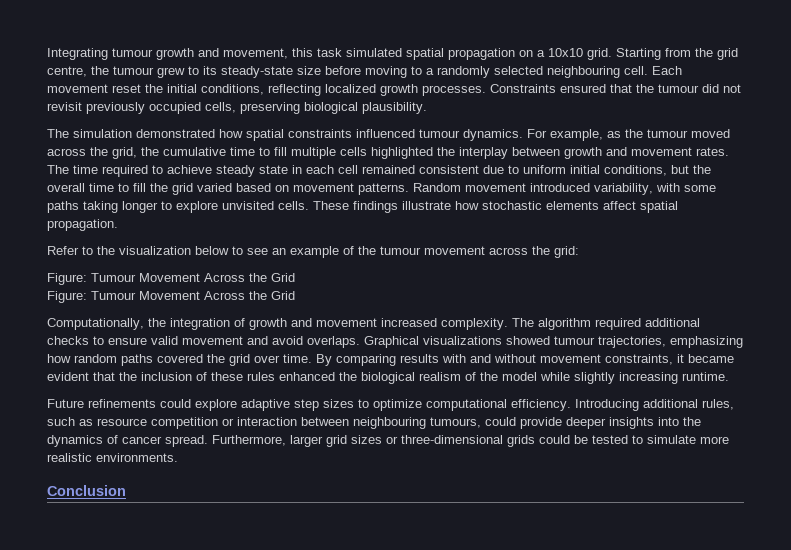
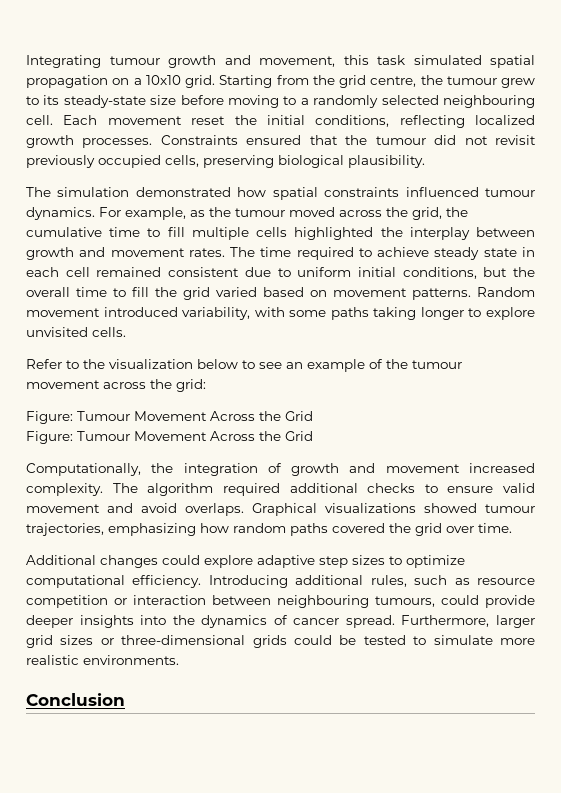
[313,201,678,213] [47,219,118,231] These findings illustrate how stochastic elements affect spatial propagation. -> (126, 332) none
[316,354,734,366] [47,372,729,384] [47,399,156,408] By comparing results with and without movement constraints, it became evident that the inclusion of these rules enhanced the biological realism of the model while slightly increasing runtime. // Future refinements -> [26,555,158,568] // Additional changes

